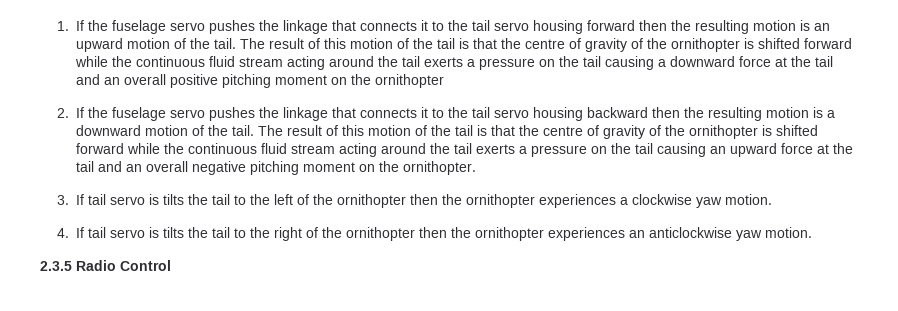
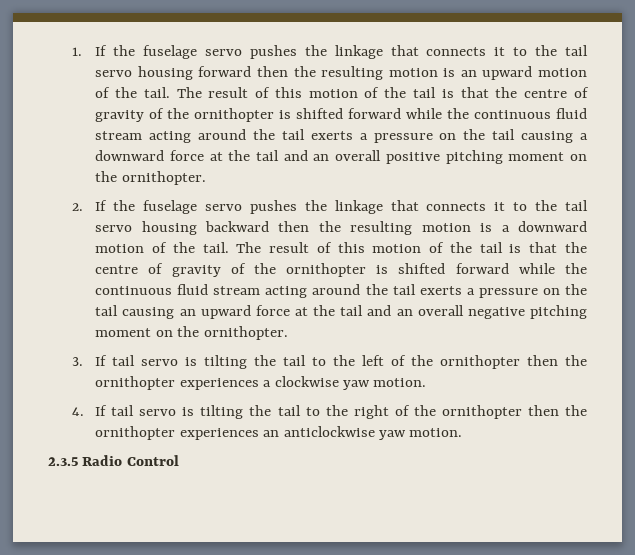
[375,74,445,88] ornithopter -> [121,171,206,185] ornithopter.
[163,194,185,205] tilts -> [204,355,248,369] tilting
[163,227,185,238] tilts -> [200,405,244,419] tilting

